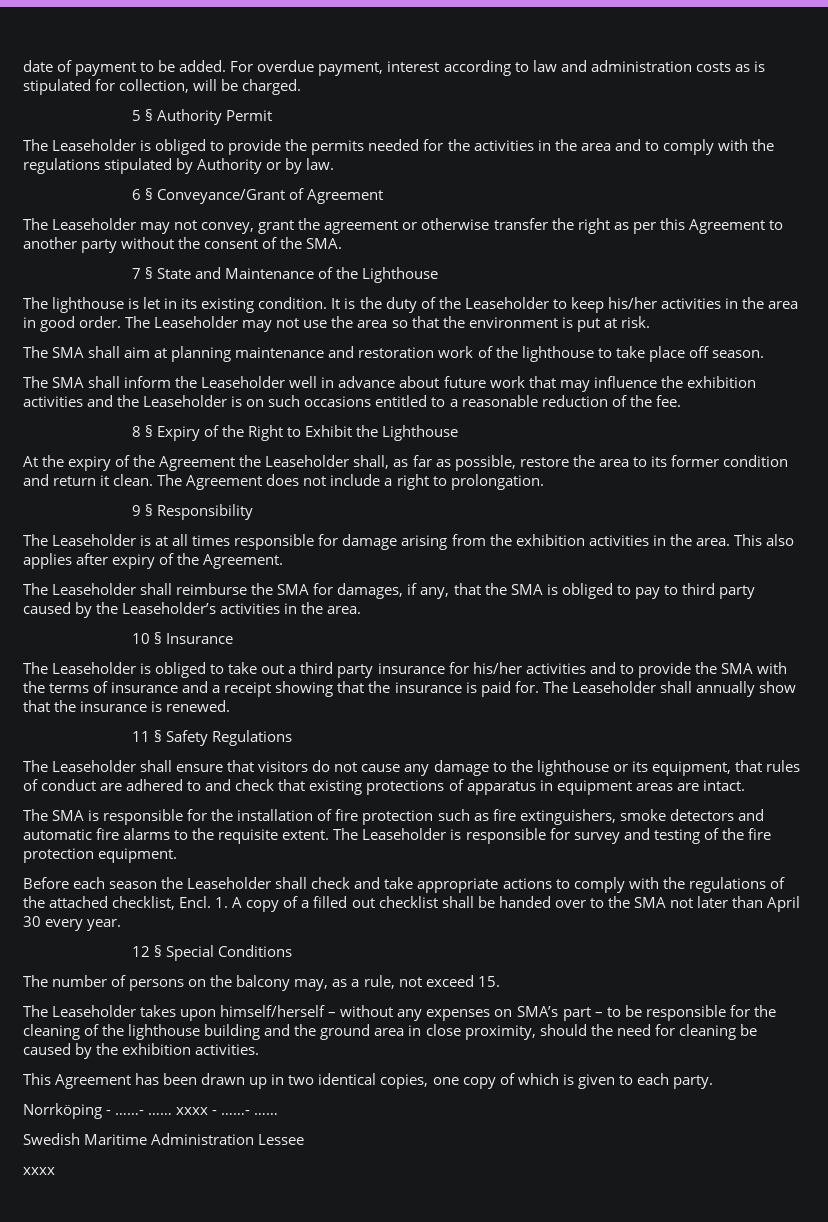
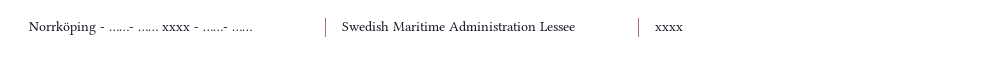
[23,60,765,76] [23,79,302,95] [131,109,273,125] [23,139,774,155] [23,158,335,174] [131,188,384,204] [23,218,783,234] [23,237,343,253] [131,267,439,283] [23,297,799,313] [23,316,650,332] [23,346,764,362] [23,376,756,392] [23,395,681,407] [131,425,459,441] [23,455,788,471] [23,474,544,490] [131,504,254,520] [23,534,794,550] [23,553,284,569] [23,583,755,599] [23,602,362,618] [131,632,234,644] [23,662,787,678] [23,681,796,697] [23,700,231,712] [131,730,293,746] [23,760,800,776] [23,779,745,795] [23,809,764,825] [23,828,771,844] [23,848,178,863] [23,877,785,893] [23,896,801,912] [23,916,122,931] [131,945,293,961] [23,975,500,991] [23,1005,776,1021] [23,1024,757,1040] [23,1043,260,1059] [23,1073,713,1089] date of payment to be added. For overdue payment, interest according to law and administration costs as is stipulated for collection, will be charged. // 5 § Authority Permit // The Leaseholder is obliged to provide the permits needed for the activities in the area and to comply with the regulations stipulated by Authority or by law. // 6 § Conveyance/Grant of Agreement // The Leaseholder may not convey, grant the agreement or otherwise transfer the right as per this Agreement to another party without the consent of the SMA. // 7 § State and Maintenance of the Lighthouse // The lighthouse is let in its existing condition. It is the duty of the Leaseholder to keep his/her activities in the area in good order. The Leaseholder may not use the area so that the environment is put at risk. // The SMA shall aim at planning maintenance and restoration work of the lighthouse to take place off season. // The SMA shall inform the Leaseholder well in advance about future work that may influence the exhibition activities and the Leaseholder is on such occasions entitled to a reasonable reduction of the fee. // 8 § Expiry of the Right to Exhibit the Lighthouse // At the expiry of the Agreement the Leaseholder shall, as far as possible, restore the area to its former condition and return it clean. The Agreement does not include a right to prolongation. // 9 § Responsibility // The Leaseholder is at all times responsible for damage arising from the exhibition activities in the area. This also applies after expiry of the Agreement. // The Leaseholder shall reimburse the SMA for damages, if any, that the SMA is obliged to pay to third party caused by the Leaseholder’s activities in the area. // 10 § Insurance // The Leaseholder is obliged to take out a third party insurance for his/her activities and to provide the SMA with the terms of insurance and a receipt showing that the insurance is paid for. The Leaseholder shall annually show that the insurance is renewed. // 11 § Safety Regulations // The Leaseholder shall ensure that visitors do not cause any damage to the lighthouse or its equipment, that rules of conduct are adhered to and check that existing protections of apparatus in equipment areas are intact. // The SMA is responsible for the installation of fire protection such as fire extinguishers, smoke detectors and automatic fire alarms to the requisite extent. The Leaseholder is responsible for survey and testing of the fire protection equipment. // Before each season the Leaseholder shall check and take appropriate actions to comply with the regulations of the attached checklist, Encl. 1. A copy of a filled out checklist shall be handed over to the SMA not later than April 30 every year. // 12 § Special Conditions // The number of persons on the balcony may, as a rule, not exceed 15. // The Leaseholder takes upon himself/herself – without any expenses on SMA’s part – to be responsible for the cleaning of the lighthouse building and the ground area in close proximity, should the need for cleaning be caused by the exhibition activities. // This Agreement has been drawn up in two identical copies, one copy of which is given to each party. // -> (29, 28) none

